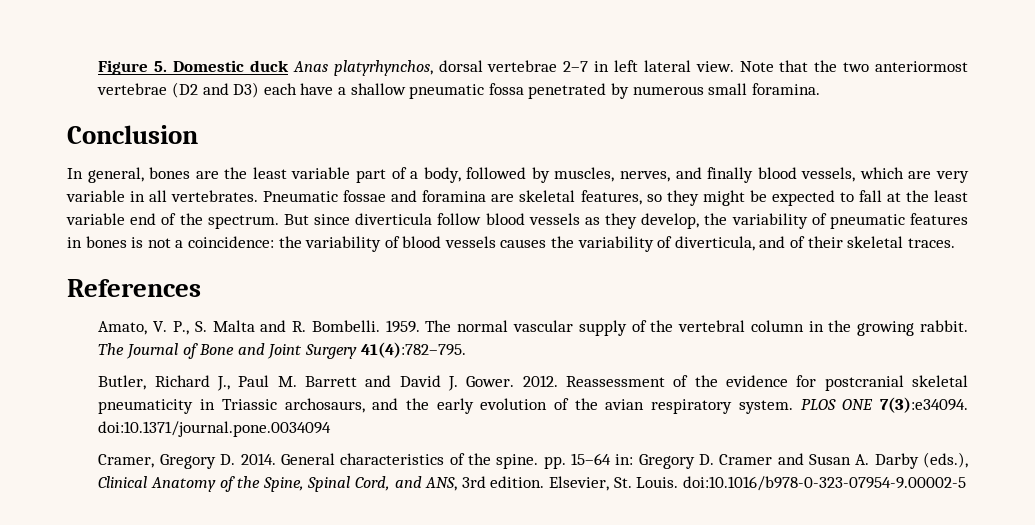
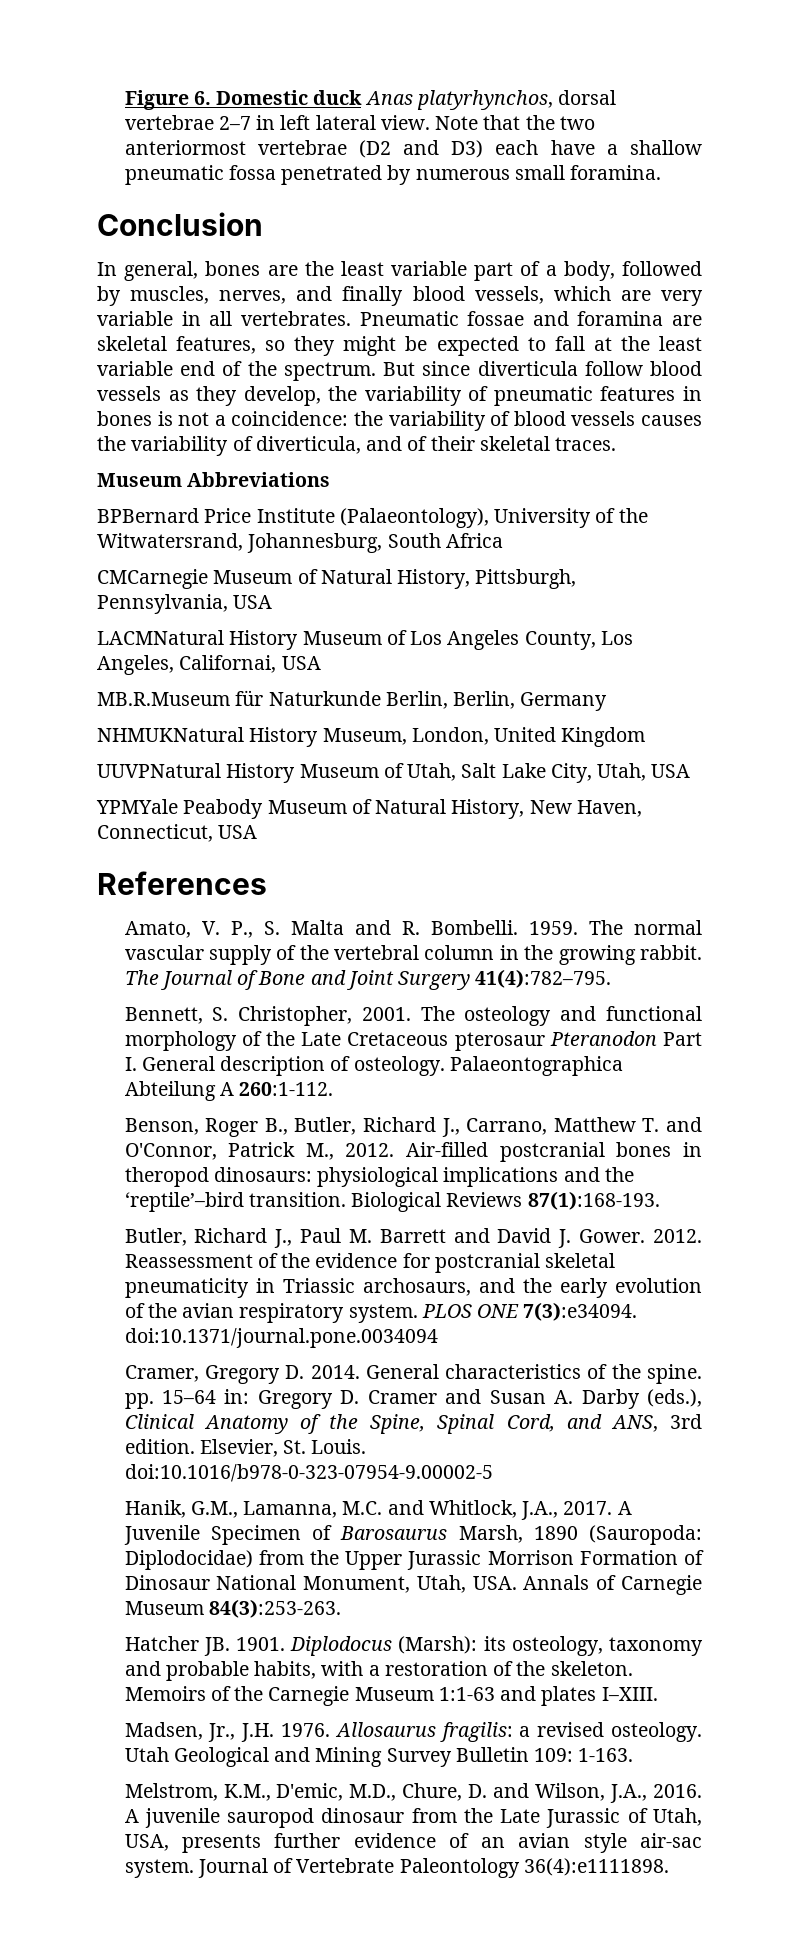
[154,61,168,72] 5. -> [193,91,211,105] 6.
(955, 243) none -> [97,472,331,487] [97,508,648,528] [97,533,503,553] [97,569,577,589] [97,594,273,614] [97,630,633,650] [97,655,321,675] [97,690,608,711] [97,727,646,747] [97,763,691,783] [96,799,642,819] [97,824,258,842] // Museum Abbreviations // BPBernard Price Institute (Palaeontology), University of the Witwatersrand, Johannesburg, South Africa // CMCarnegie Museum of Natural History, Pittsburgh, Pennsylvania, USA // LACMNatural History Museum of Los Angeles County, Los Angeles, Californai, USA // MB.R.Museum für Naturkunde Berlin, Berlin, Germany // NHMUKNatural History Museum, London, United Kingdom // UUVPNatural History Museum of Utah, Salt Lake City, Utah, USA // YPMYale Peabody Museum of Natural History, New Haven, Connecticut, USA
(466, 350) none -> [124,1006,702,1026] [124,1031,702,1051] [124,1056,623,1076] [124,1081,334,1101] [124,1117,702,1137] [124,1142,702,1162] [124,1167,634,1187] [124,1191,660,1212] // Bennett, S. Christopher, 2001. The osteology and functional morphology of the Late Cretaceous pterosaur Pteranodon Part I. General description of osteology. Palaeontographica Abteilung A 260:1-112. // Benson, Roger B., Butler, Richard J., Carrano, Matthew T. and O'Connor, Patrick M., 2012. Air‐filled postcranial bones in theropod dinosaurs: physiological implications and the ‘reptile’–bird transition. Biological Reviews 87(1):168-193.
(966, 483) none -> [124,1500,632,1520] [123,1525,702,1545] [124,1550,704,1570] [124,1575,702,1595] [124,1599,341,1618] [124,1636,703,1656] [124,1661,633,1681] [124,1686,658,1706] [124,1722,702,1742] [124,1747,634,1767] [124,1783,702,1803] [124,1808,702,1828] [124,1833,702,1853] [124,1858,669,1878] // Hanik, G.M., Lamanna, M.C. and Whitlock, J.A., 2017. A Juvenile Specimen of Barosaurus Marsh, 1890 (Sauropoda: Diplodocidae) from the Upper Jurassic Morrison Formation of Dinosaur National Monument, Utah, USA. Annals of Carnegie Museum 84(3):253-263. // Hatcher JB. 1901. Diplodocus (Marsh): its osteology, taxonomy and probable habits, with a restoration of the skeleton. Memoirs of the Carnegie Museum 1:1-63 and plates I–XIII. // Madsen, Jr., J.H. 1976. Allosaurus fragilis: a revised osteology. Utah Geological and Mining Survey Bulletin 109: 1-163. // Melstrom, K.M., D'emic, M.D., Chure, D. and Wilson, J.A., 2016. A juvenile sauropod dinosaur from the Late Jurassic of Utah, USA, presents further evidence of an avian style air-sac system. Journal of Vertebrate Paleontology 36(4):e1111898.

